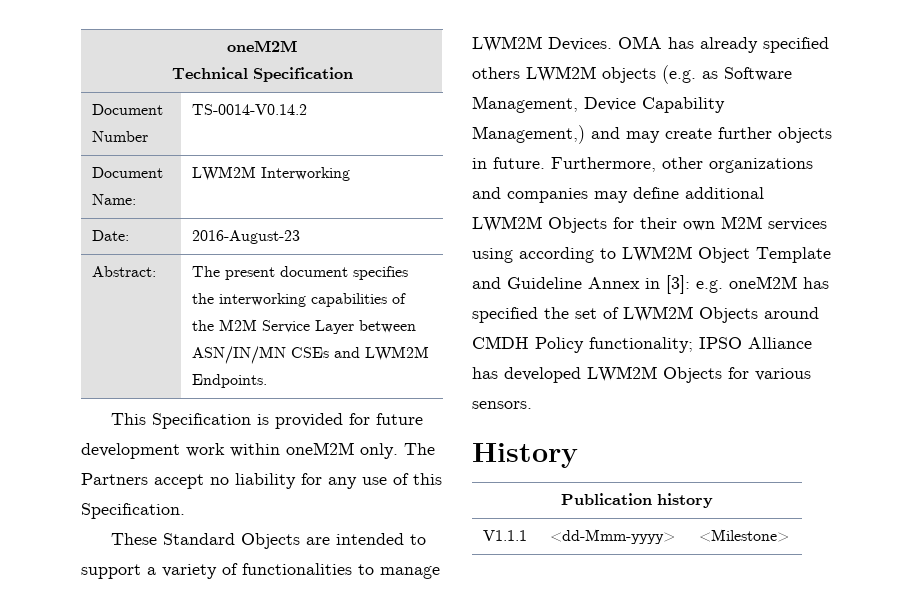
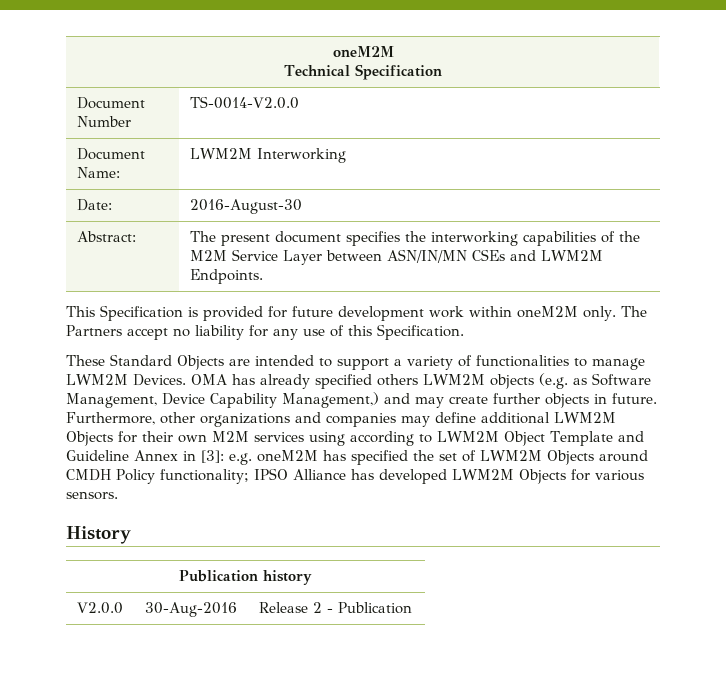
[192,104,308,115] TS-0014-V0.14.2 -> [189,96,299,109] TS-0014-V2.0.0
[192,230,301,244] 2016-August-23 -> [189,199,302,214] 2016-August-30
[483,530,528,541] [550,529,676,544] [699,529,790,542] V1.1.1 | <dd-Mmm-yyyy> | <Milestone> -> [76,602,123,614] [144,602,237,617] [258,602,412,614] V2.0.0 | 30-Aug-2016 | Release 2 - Publication

